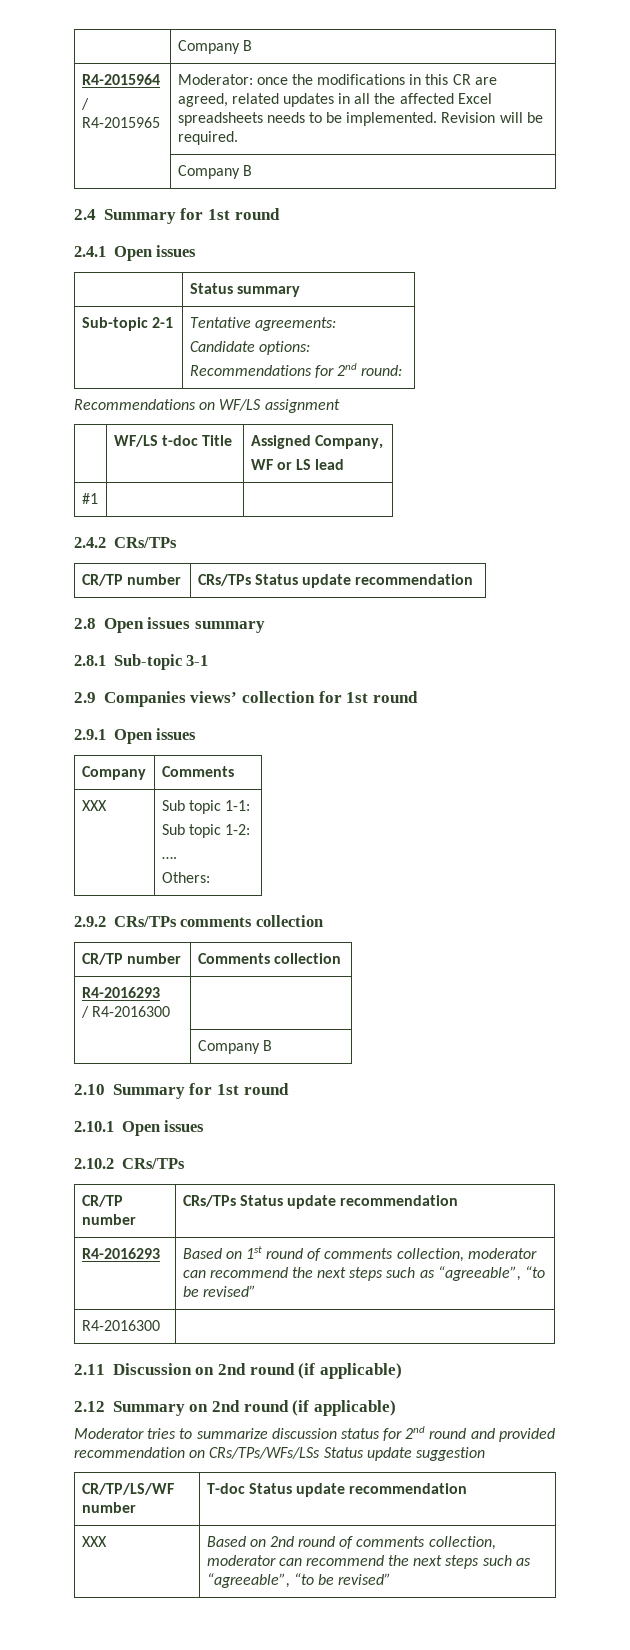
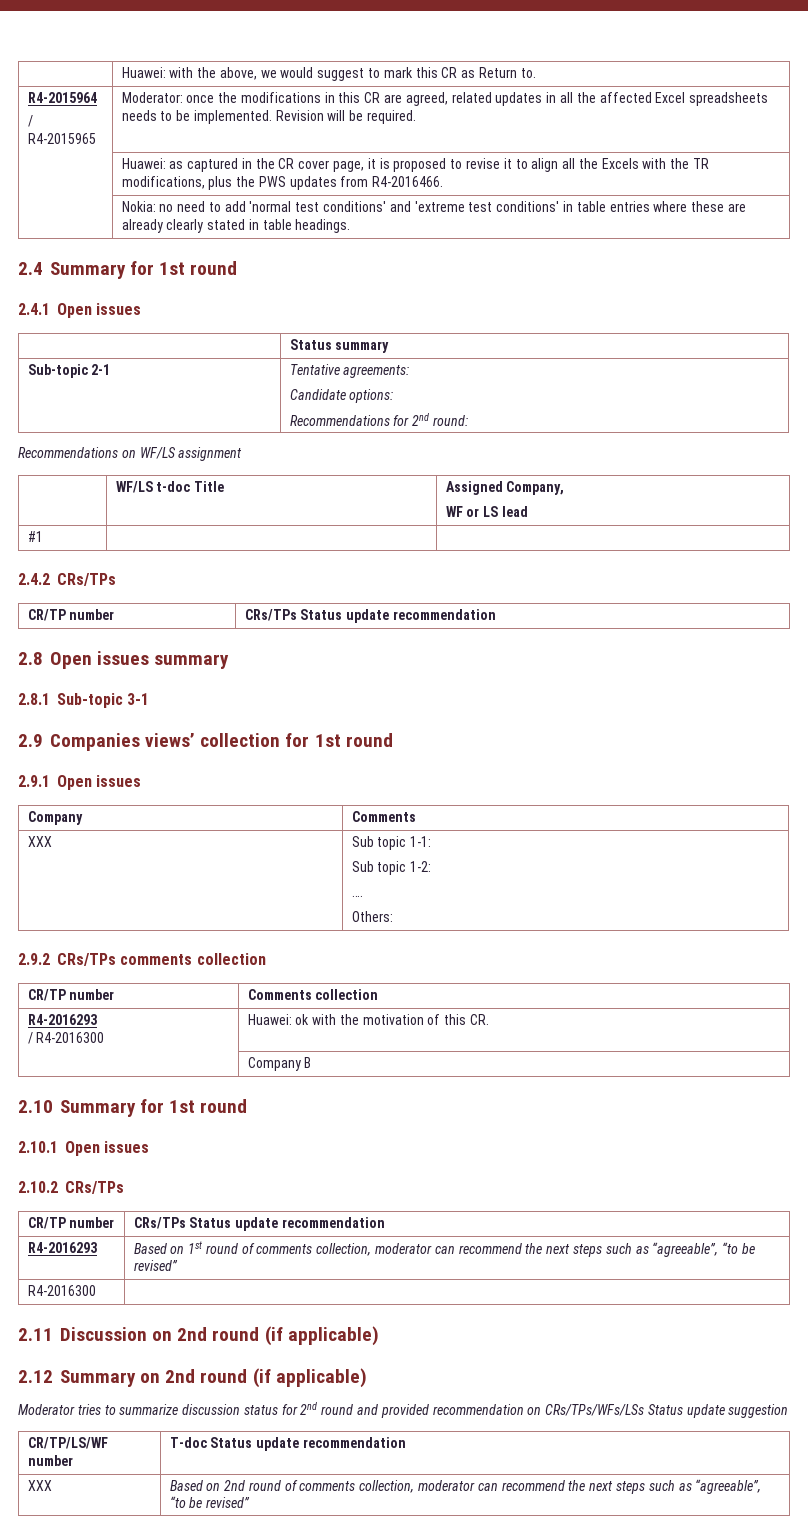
[177,40,252,54] | Company B -> [121,67,536,81] | Huawei: with the above, we would suggest to mark this CR as Return to.
[177,165,252,179] Company B -> [121,158,709,172] [121,176,444,190] [121,201,746,212] [121,219,351,233] Huawei: as captured in the CR cover page, it is proposed to revise it to align all the Excels with the TR modifications, plus the PWS updates from R4-2016466. // | Nokia: no need to add 'normal test conditions' and 'extreme test conditions' in table entries where these are already clearly stated in table headings.
(170, 1011) none -> [247,1014,490,1025] Huawei: ok with the motivation of this CR.

